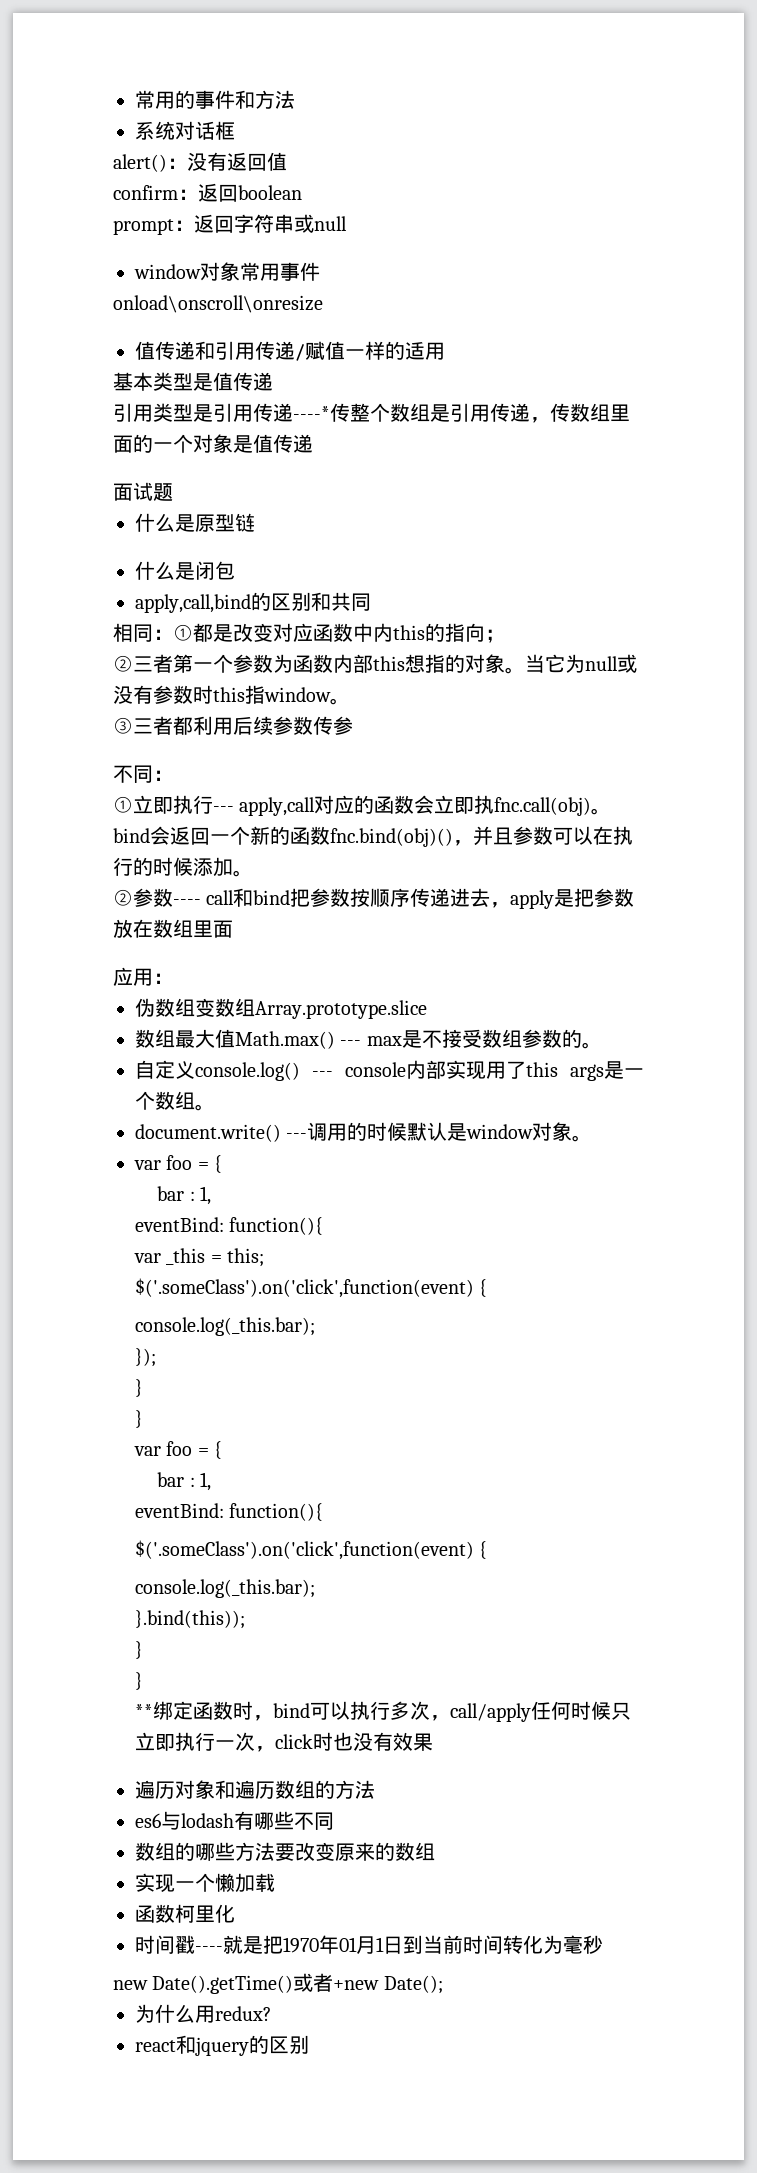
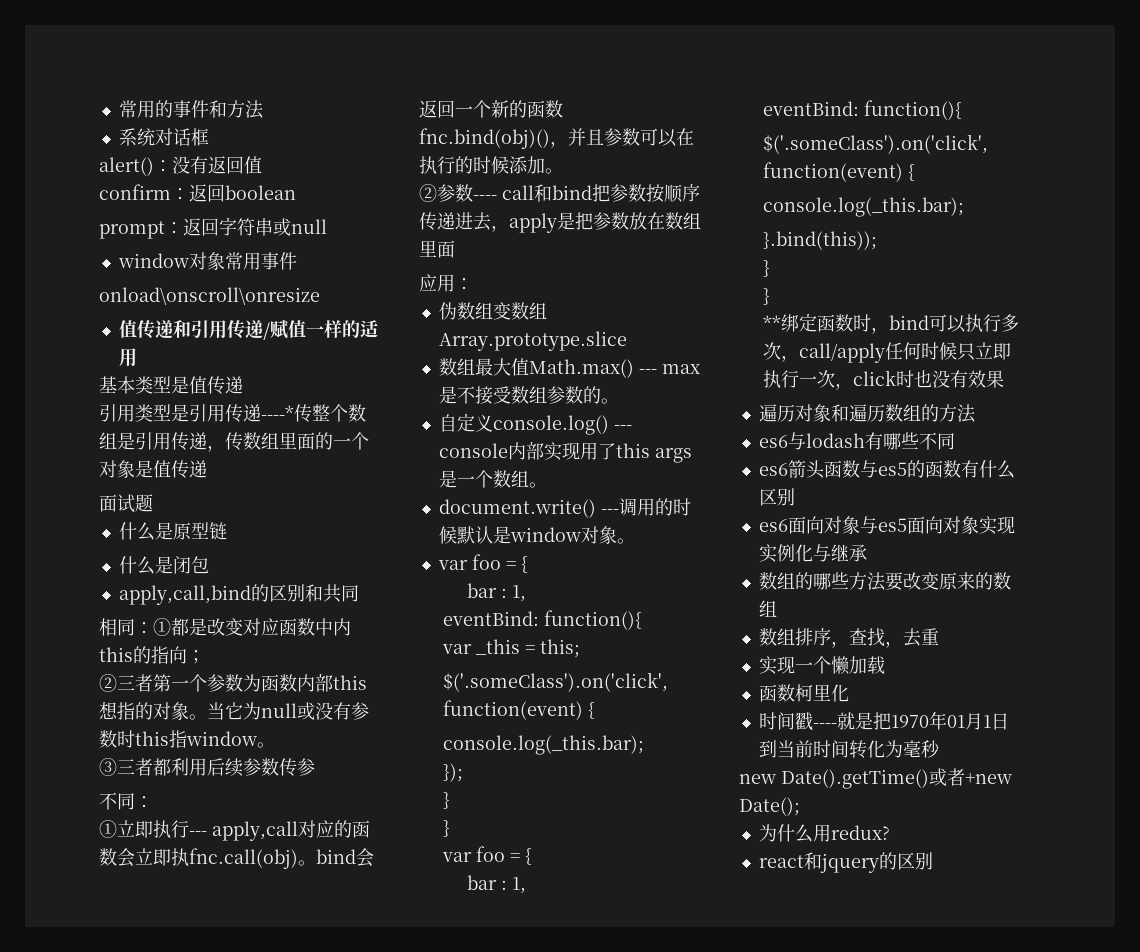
(334, 1821) none -> [758,460,1015,479] [758,488,795,506] [758,516,1015,535] [758,544,867,563] // es6箭头函数与es5的函数有什么区别 // es6面向对象与es5面向对象实现实例化与继承
(435, 1851) none -> [758,628,939,648] // 数组排序，查找，去重

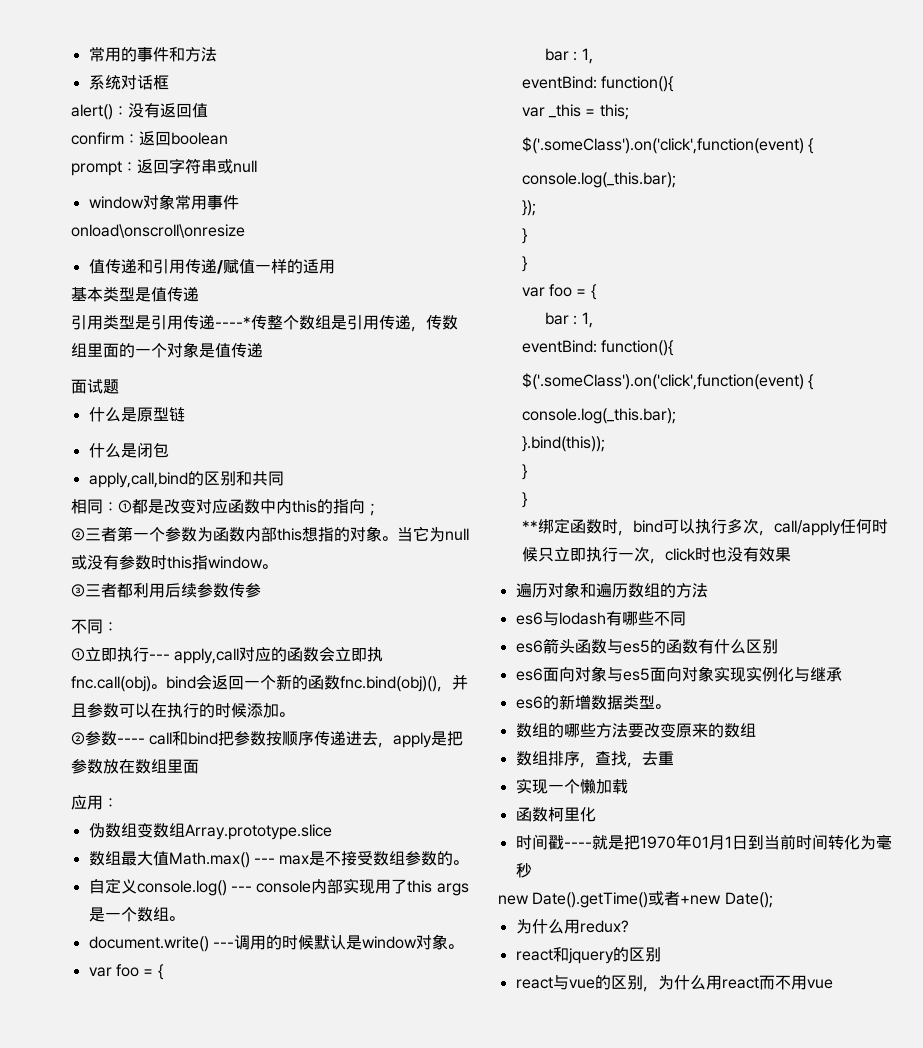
(867, 553) none -> [515,694,670,710] // es6的新增数据类型。
(933, 861) none -> [515,975,833,992] // react与vue的区别，为什么用react而不用vue

